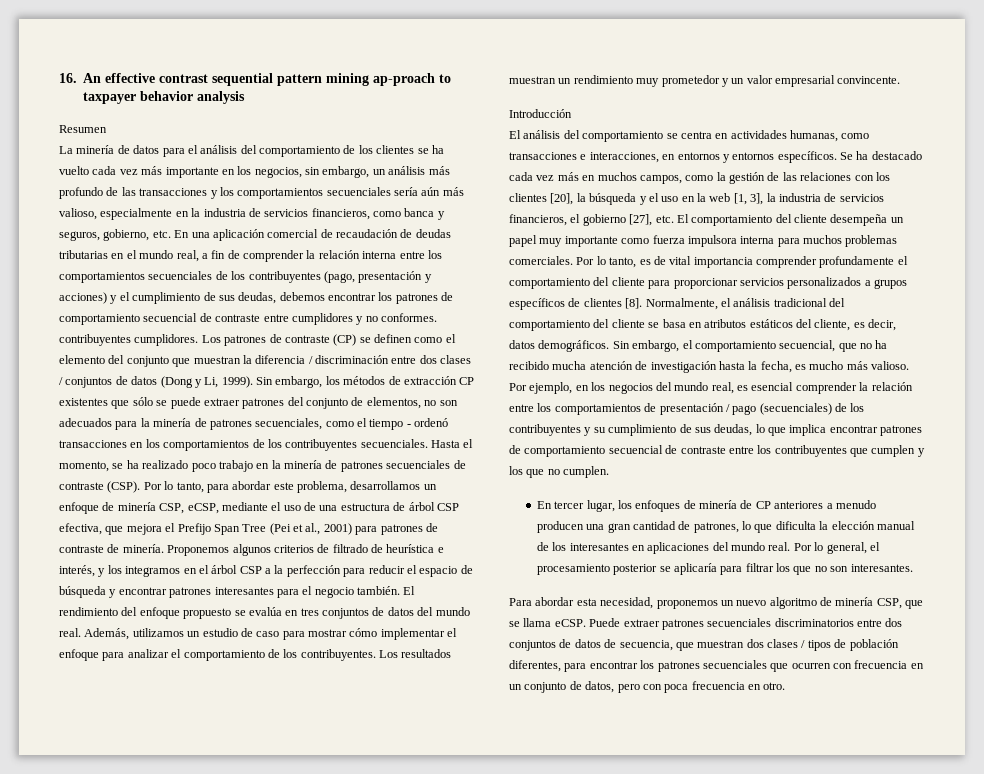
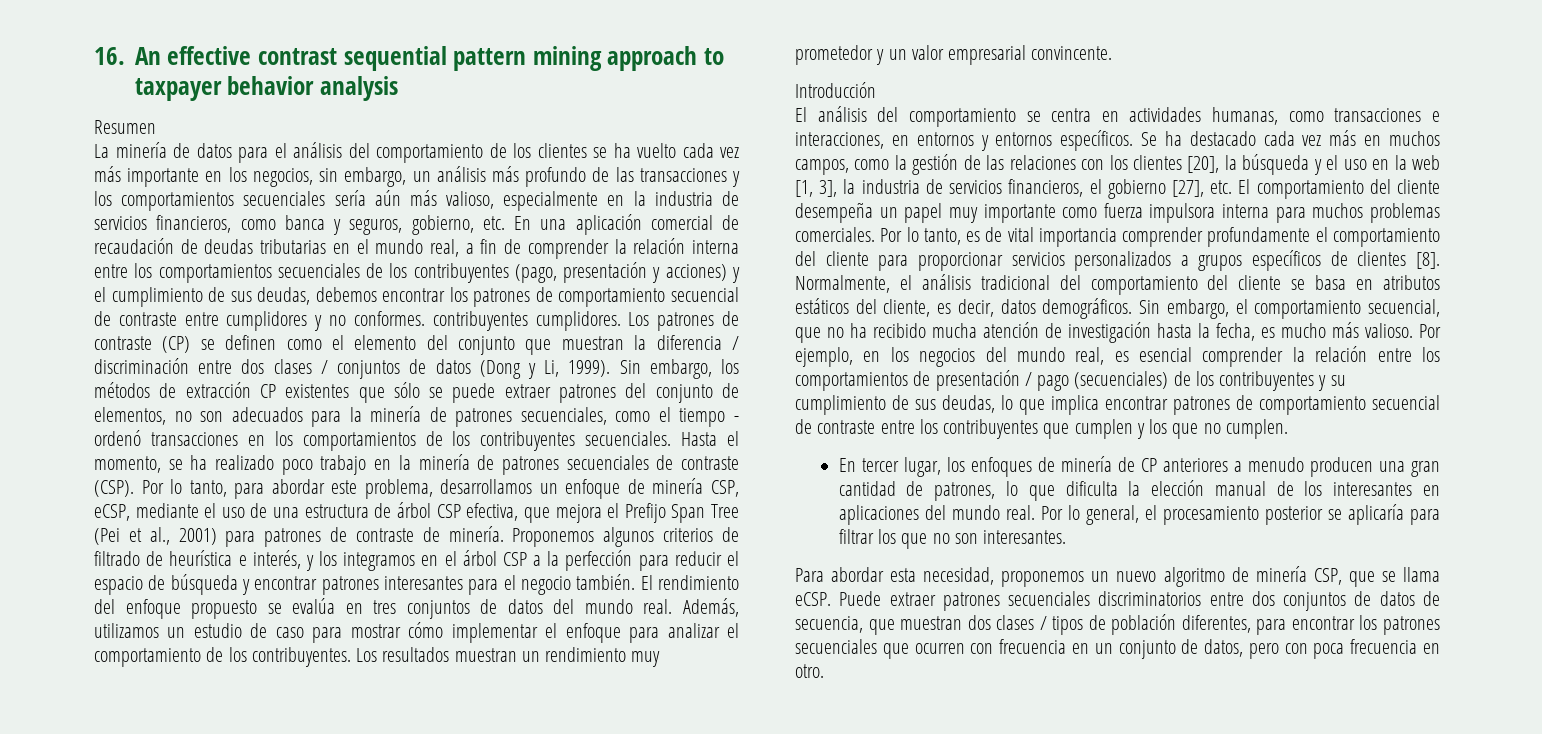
[373,73,436,86] ap-proach -> [607,46,698,71] approach

